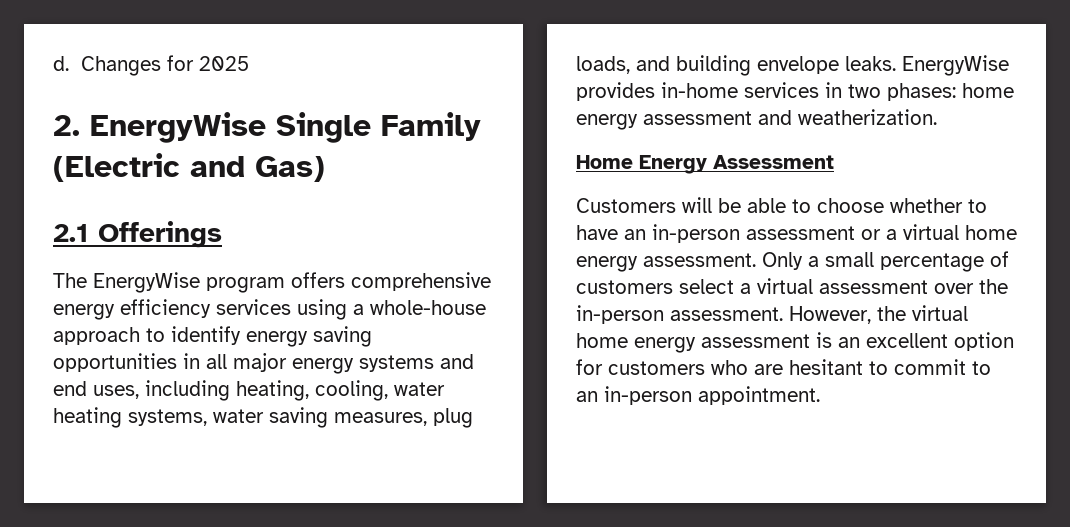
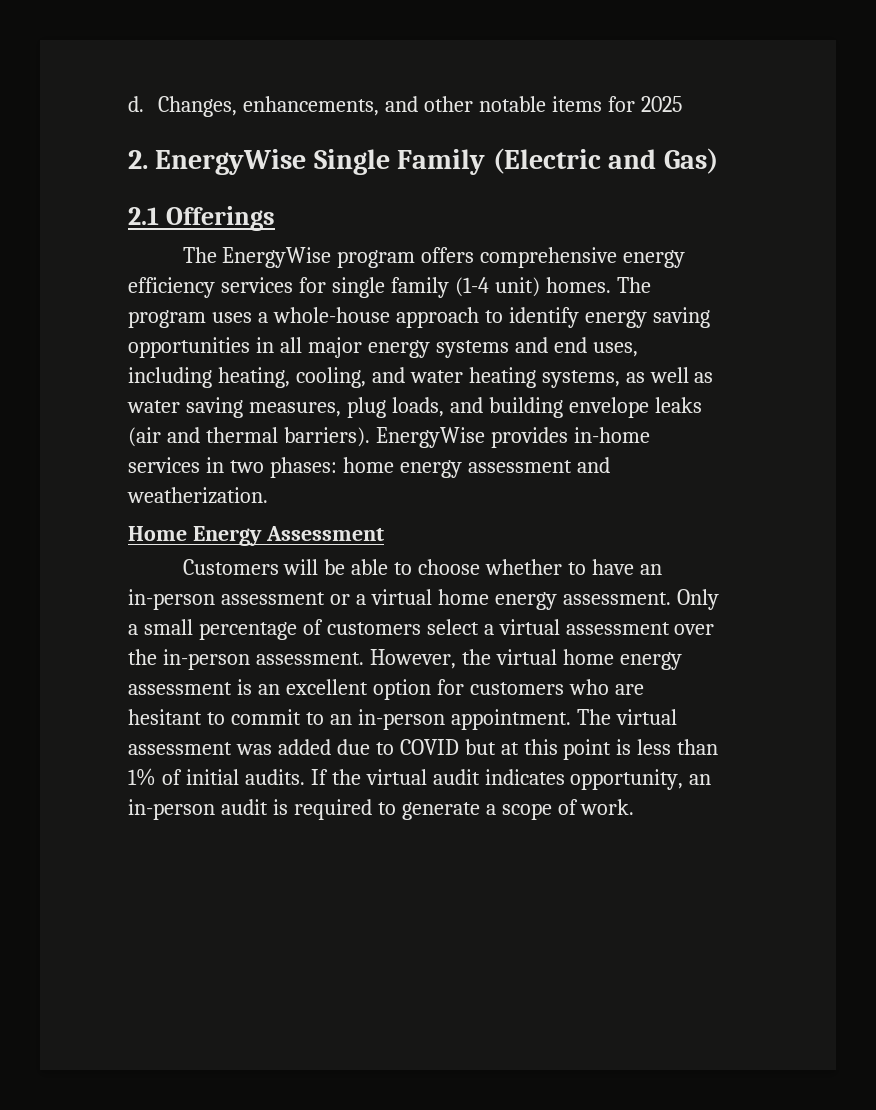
[80,56,161,76] Changes -> [158,96,602,117] Changes, enhancements, and other notable items
[297,299,347,320] using -> [298,277,651,298] [128,310,252,328] for single family (1-4 unit) homes. The program uses
(388, 390) none -> [371,367,405,383] and
(207, 417) none -> [625,367,714,383] as well as
[845,56,896,71] leaks. -> [654,397,702,413] [128,427,370,447] leaks (air and thermal barriers).
(820, 395) none -> [576,709,677,725] [128,739,719,760] [128,768,712,790] [128,799,635,820] The virtual assessment was added due to COVID but at this point is less than 1% of initial audits. If the virtual audit indicates opportunity, an in-person audit is required to generate a scope of work.

